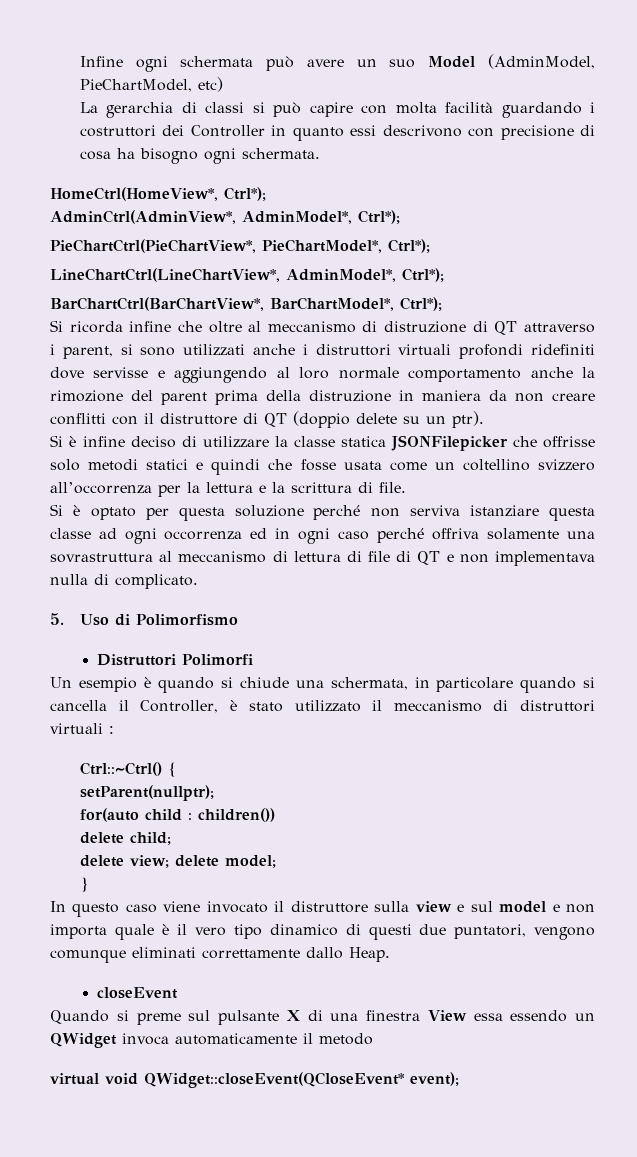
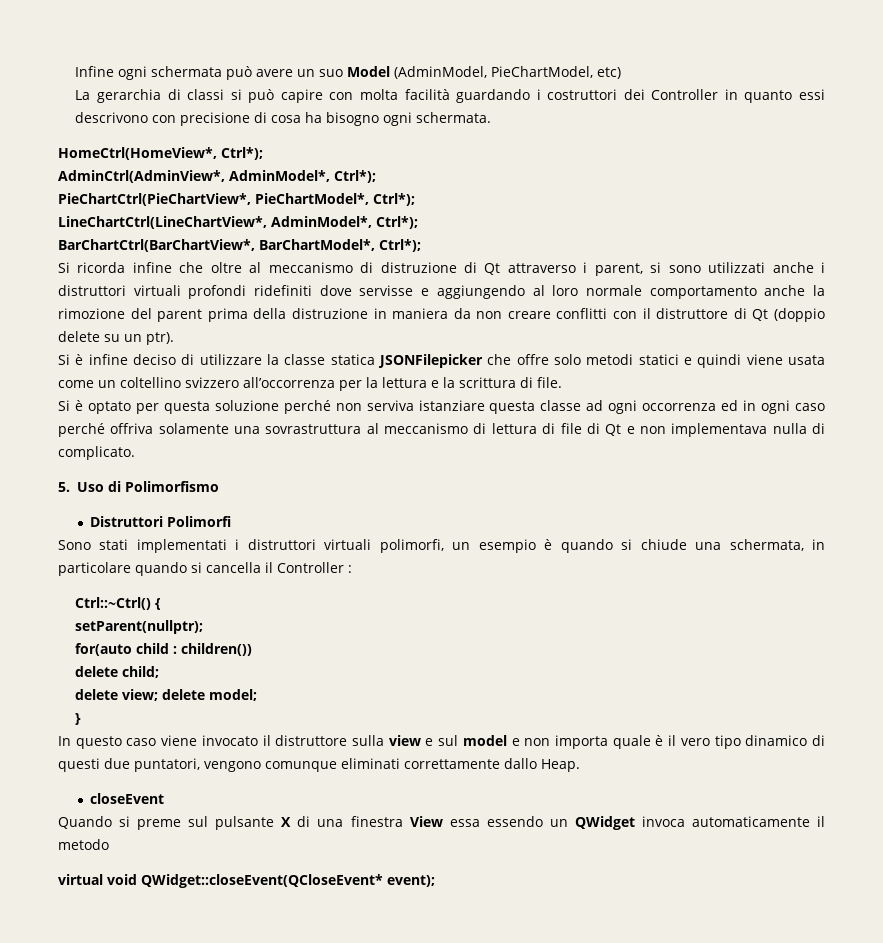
[494,321,518,335] QT -> [484,263,501,275] Qt
[264,413,287,427] QT -> [752,309,769,321] Qt
[543,436,595,448] offrisse -> [516,354,549,365] offre
[268,459,336,471] che fosse -> [746,354,783,365] viene
[417,551,441,565] QT -> [605,424,622,436] Qt
[50,677,72,688] Un -> [58,539,471,553] Sono stati implementati i distruttori virtuali polimorfi, un
[140,700,595,713] [50,723,103,734] Controller, è stato utilizzato il meccanismo di distruttori virtuali -> [277,562,344,573] Controller

